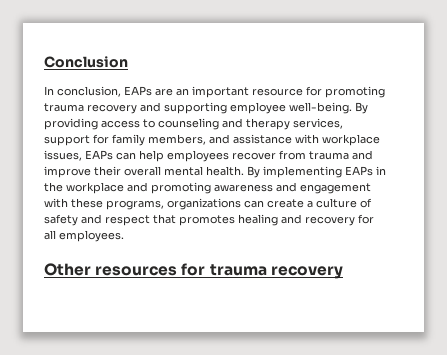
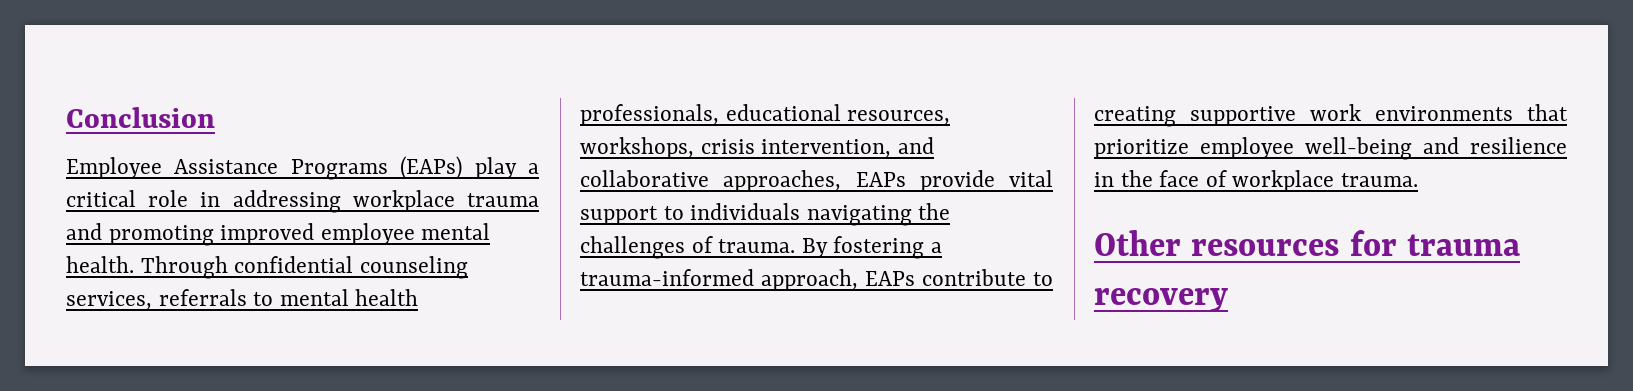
[44,86,385,98] [44,102,368,114] [44,118,343,130] [44,134,380,146] [44,150,373,162] [44,166,386,178] [44,182,371,194] [44,198,372,210] [44,214,374,226] [44,230,124,242] In conclusion, EAPs are an important resource for promoting trauma recovery and supporting employee well-being. By providing access to counseling and therapy services, support for family members, and assistance with workplace issues, EAPs can help employees recover from trauma and improve their overall mental health. By implementing EAPs in the workplace and promoting awareness and engagement with these programs, organizations can create a culture of safety and respect that promotes healing and recovery for all employees. -> [66,156,539,180] [66,190,539,213] [66,223,491,246] [66,256,468,279] [66,289,419,310] [580,104,951,126] [580,137,934,159] [580,170,1053,192] [580,203,951,226] [580,236,943,259] [580,269,1053,291] [1094,104,1568,127] [1094,137,1567,160] [1094,170,1419,192] Employee Assistance Programs (EAPs) play a critical role in addressing workplace trauma and promoting improved employee mental health. Through confidential counseling services, referrals to mental health professionals, educational resources, workshops, crisis intervention, and collaborative approaches, EAPs provide vital support to individuals navigating the challenges of trauma. By fostering a trauma-informed approach, EAPs contribute to creating supportive work environments that prioritize employee well-being and resilience in the face of workplace trauma.

